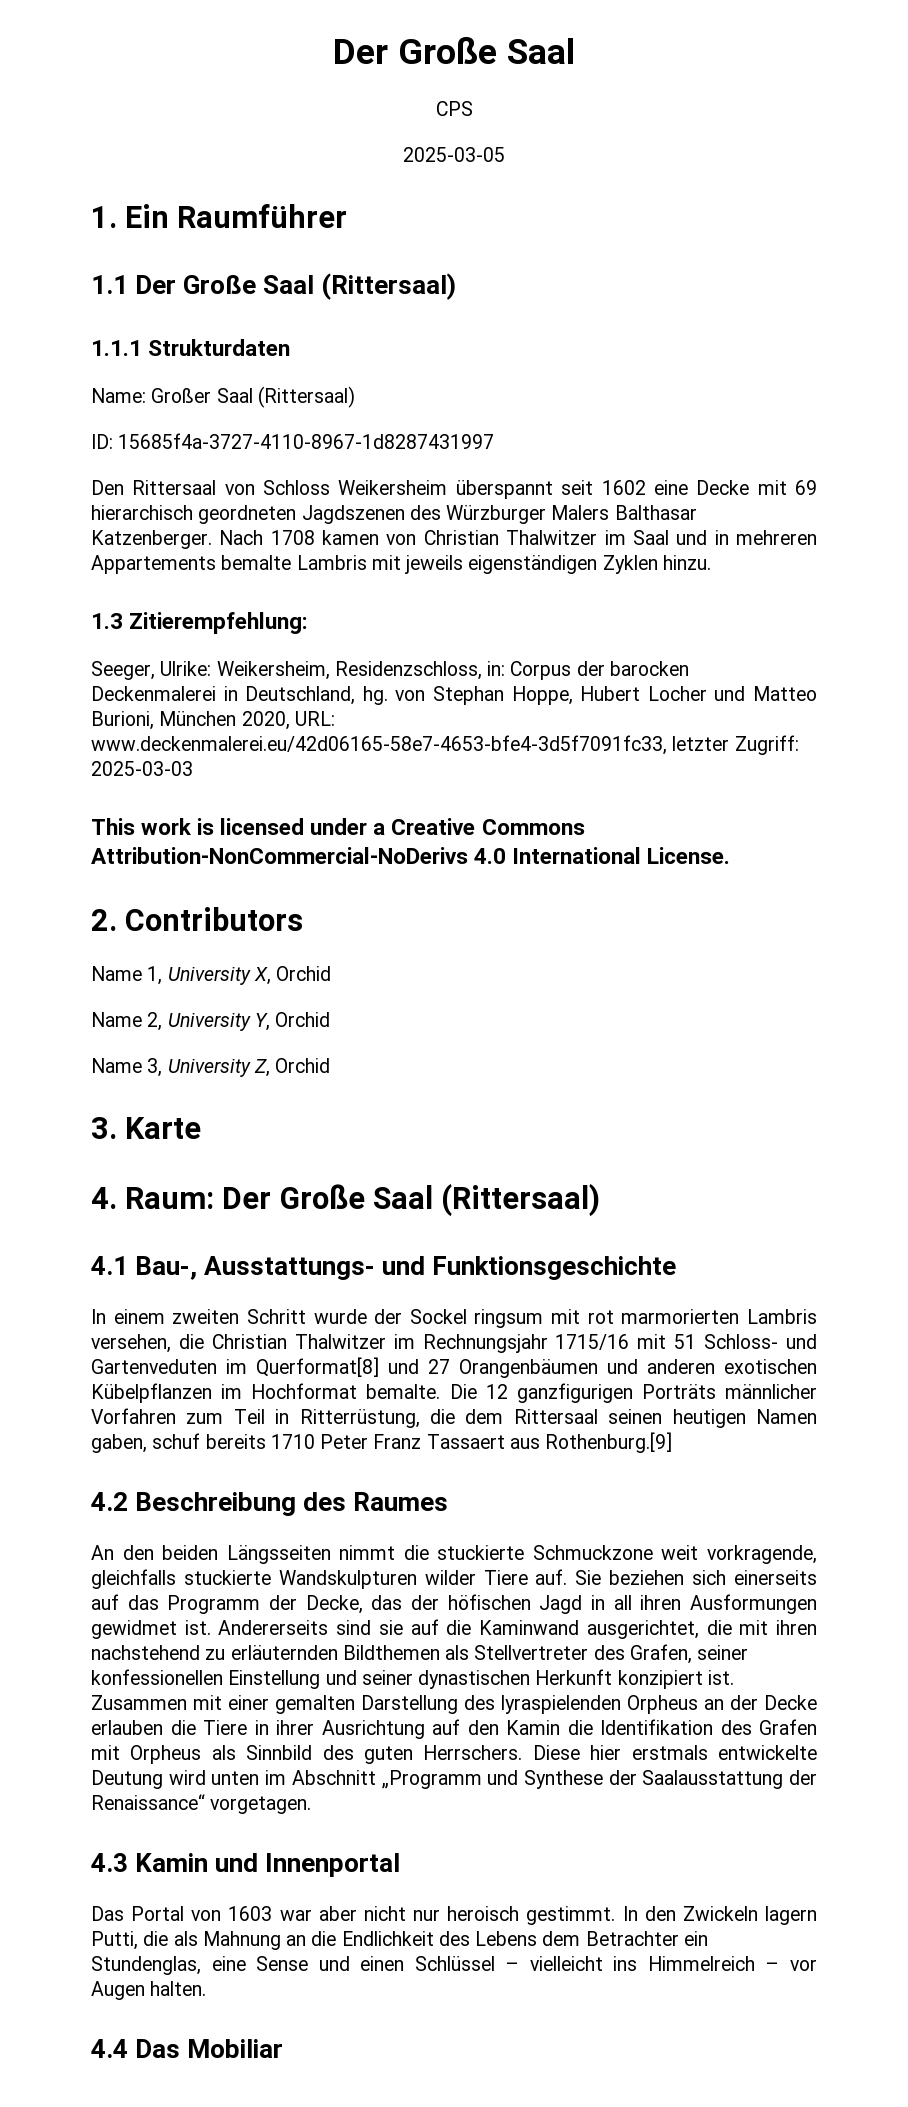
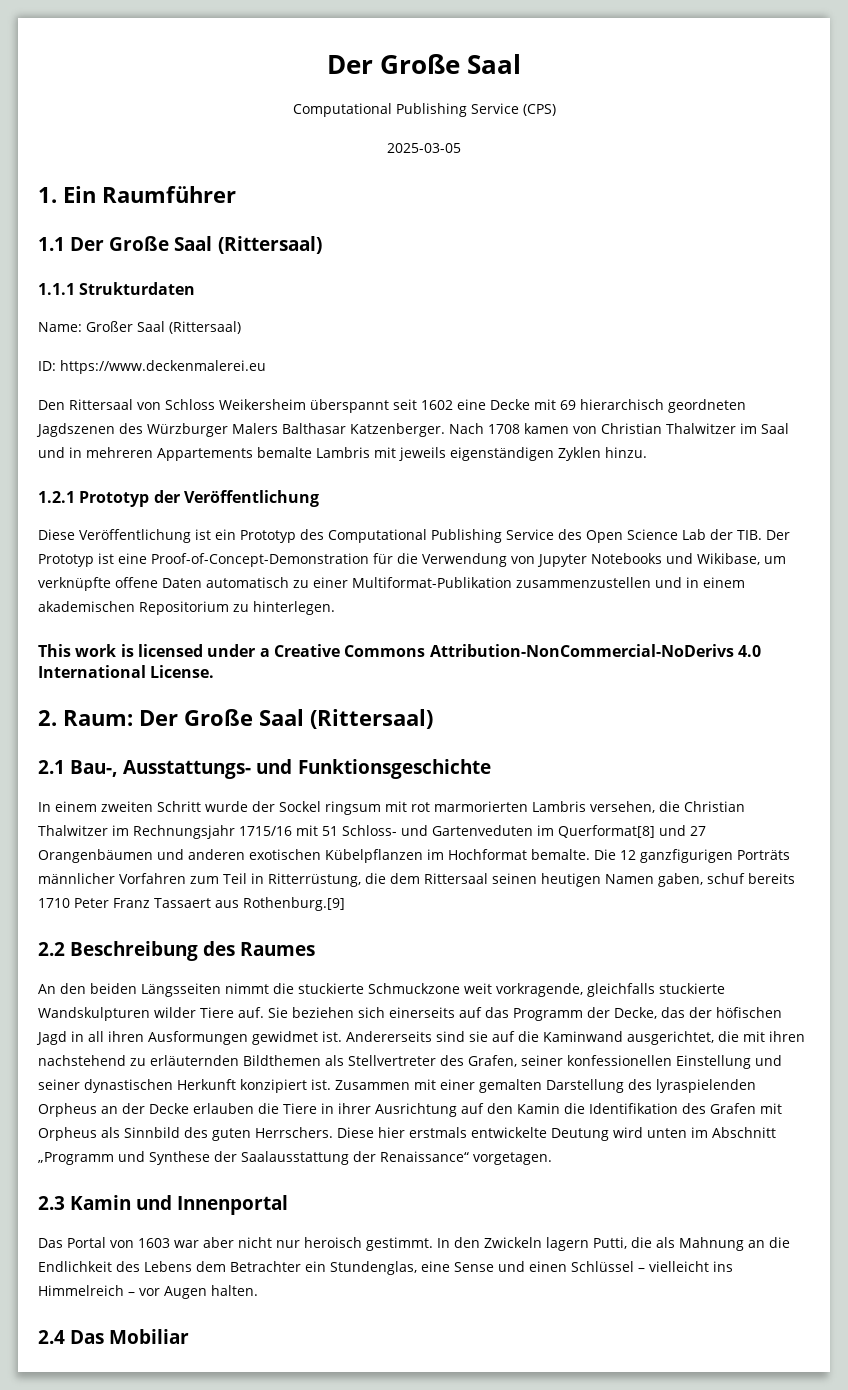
[435,101,473,116] CPS -> [292,103,556,117] Computational Publishing Service (CPS)
[118,433,495,449] 15685f4a-3727-4110-8967-1d8287431997 -> [60,360,266,374] https://www.deckenmalerei.eu
[91,612,309,634] [91,661,689,680] [91,686,818,705] [91,711,335,730] [91,735,799,755] [91,761,193,776] 1.3 Zitierempfehlung: // Seeger, Ulrike: Weikersheim, Residenzschloss, in: Corpus der barocken Deckenmalerei in Deutschland, hg. von Stephan Hoppe, Hubert Locher und Matteo Burioni, München 2020, URL: www.deckenmalerei.eu/42d06165-58e7-4653-bfe4-3d5f7091fc33, letzter Zugriff: 2025-03-03 -> [38,490,319,507] [38,529,790,543] [38,553,786,567] [38,577,745,591] [38,601,335,615] 1.2.1 Prototyp der Veröffentlichung // Diese Veröffentlichung ist ein Prototyp des Computational Publishing Service des Open Science Lab der TIB. Der Prototyp ist eine Proof-of-Concept-Demonstration für die Verwendung von Jupyter Notebooks und Wikibase, um verknüpfte offene Daten automatisch zu einer Multiformat-Publikation zusammenzustellen und in einem akademischen Repositorium zu hinterlegen.
[125,907,304,931] [91,966,332,985] [91,1012,331,1031] [91,1058,331,1077] [91,1117,202,1139] [91,1187,117,1209] Contributors // Name 1, University X, Orchid // Name 2, University Y, Orchid // Name 3, University Z, Orchid // 3. Karte // 4. -> (57, 718) none
[91,1256,128,1275] 4.1 -> [38,760,65,774] 2.1
[91,1492,128,1511] 4.2 -> [38,942,65,956] 2.2
[91,1853,128,1872] 4.3 -> [38,1196,65,1210] 2.3
[91,2039,128,2058] 4.4 -> [38,1330,65,1344] 2.4

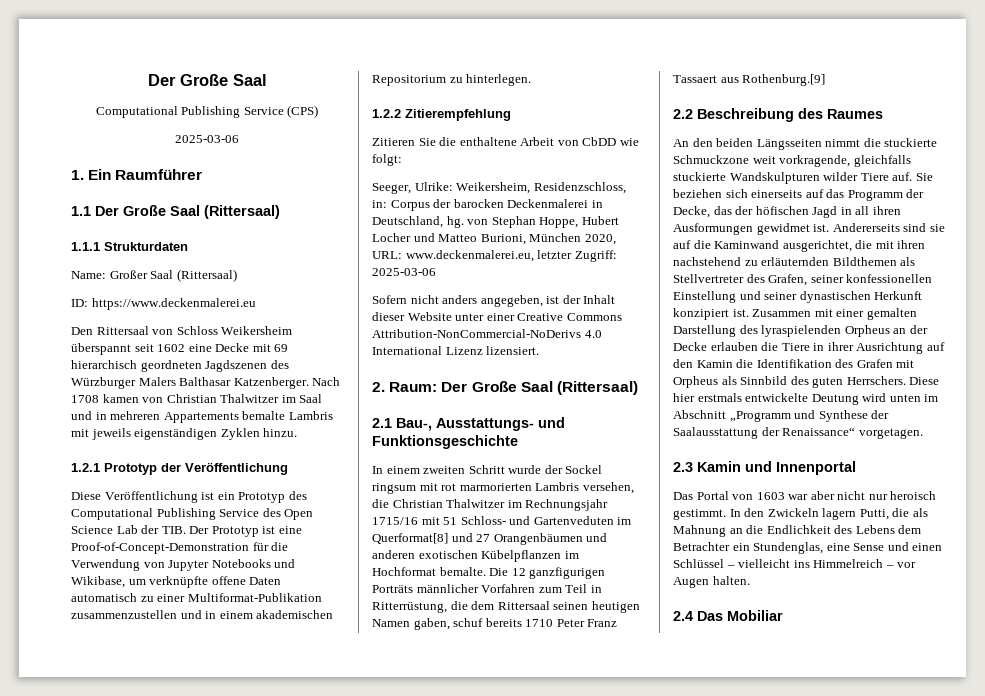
[387,143,461,153] 2025-03-05 -> [175,135,239,143] 2025-03-06
[38,644,270,657] This work is licensed under a -> [372,109,511,121] [372,137,639,146] [372,154,402,166] [372,182,626,194] [372,199,603,211] [372,216,619,228] [372,233,616,245] [372,250,617,262] [372,268,436,276] [372,295,616,307] [372,312,515,321] 1.2.2 Zitierempfehlung // Zitieren Sie die enthaltene Arbeit von CbDD wie folgt: // Seeger, Ulrike: Weikersheim, Residenzschloss, in: Corpus der barocken Deckenmalerei in Deutschland, hg. von Stephan Hoppe, Hubert Locher und Matteo Burioni, München 2020, URL: www.deckenmalerei.eu, letzter Zugriff: 2025-03-06 // Sofern nicht anders angegeben, ist der Inhalt dieser Website unter einer
[150,665,215,678] License. -> [445,346,540,355] Lizenz lizensiert.

